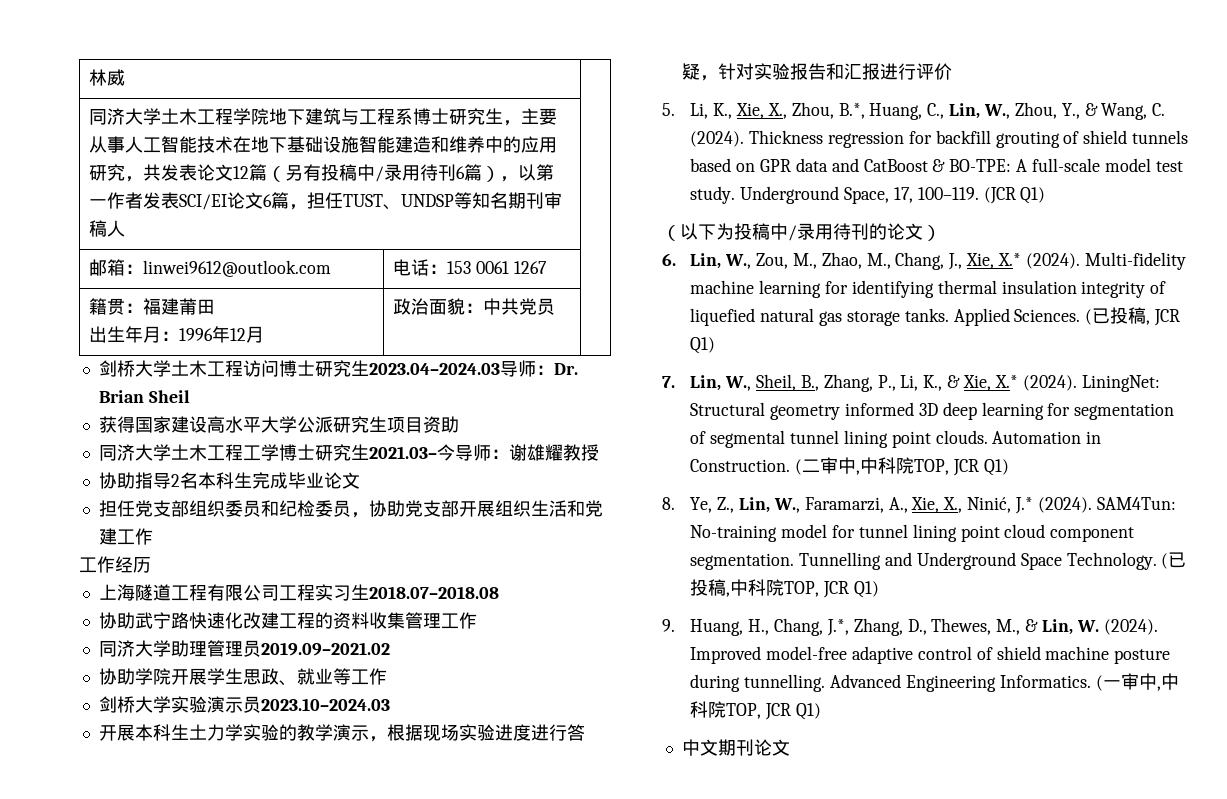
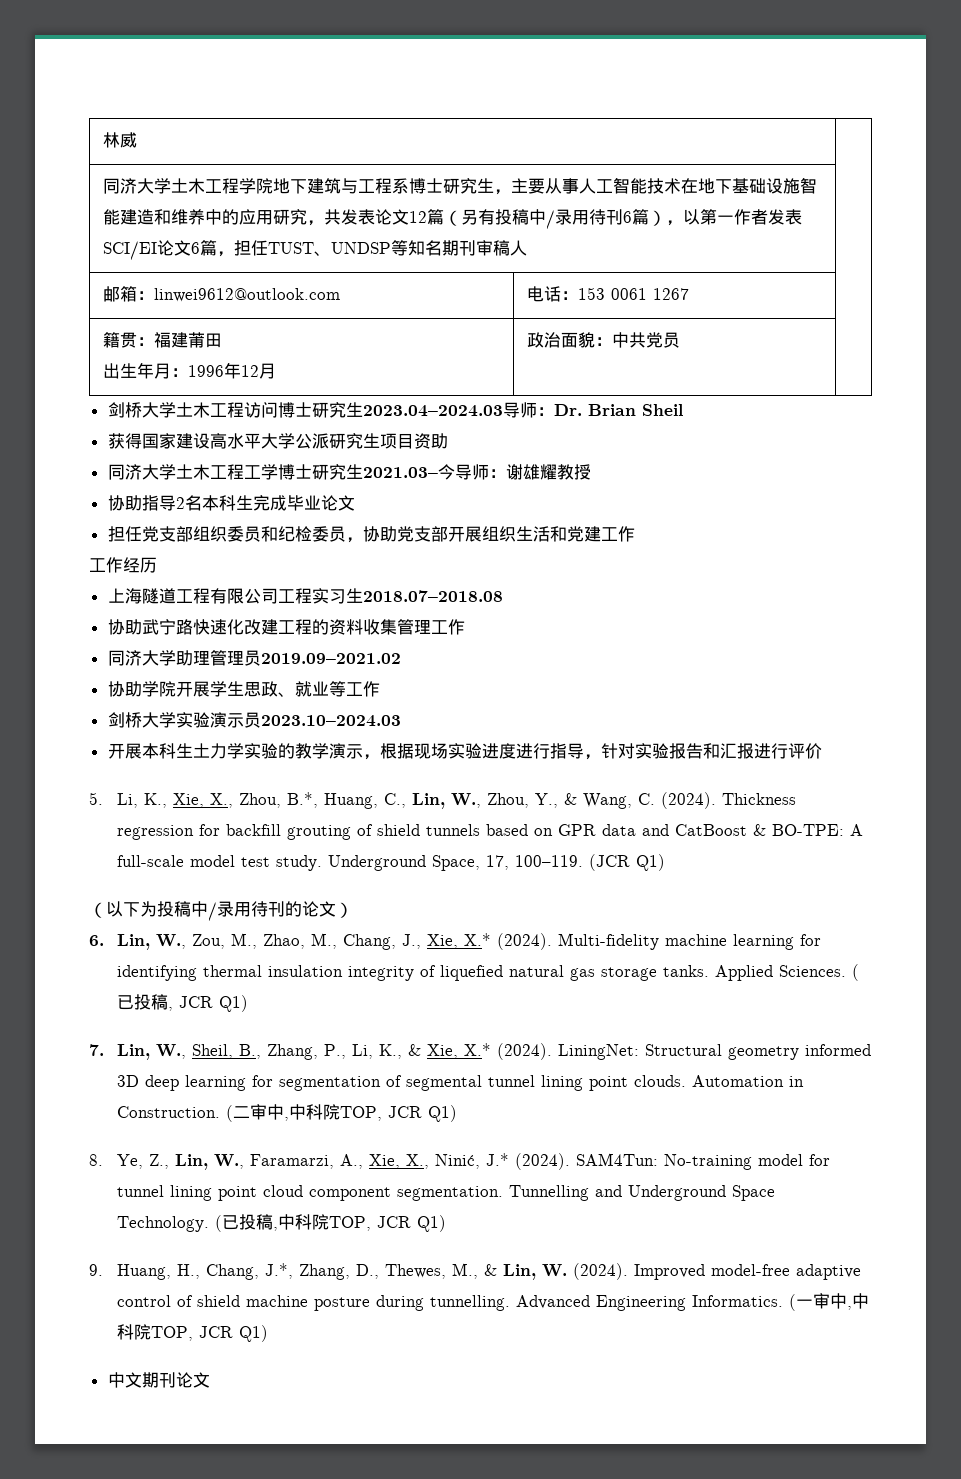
[566,724,585,741] [681,63,700,80] 答疑 -> [549,743,584,759] 指导

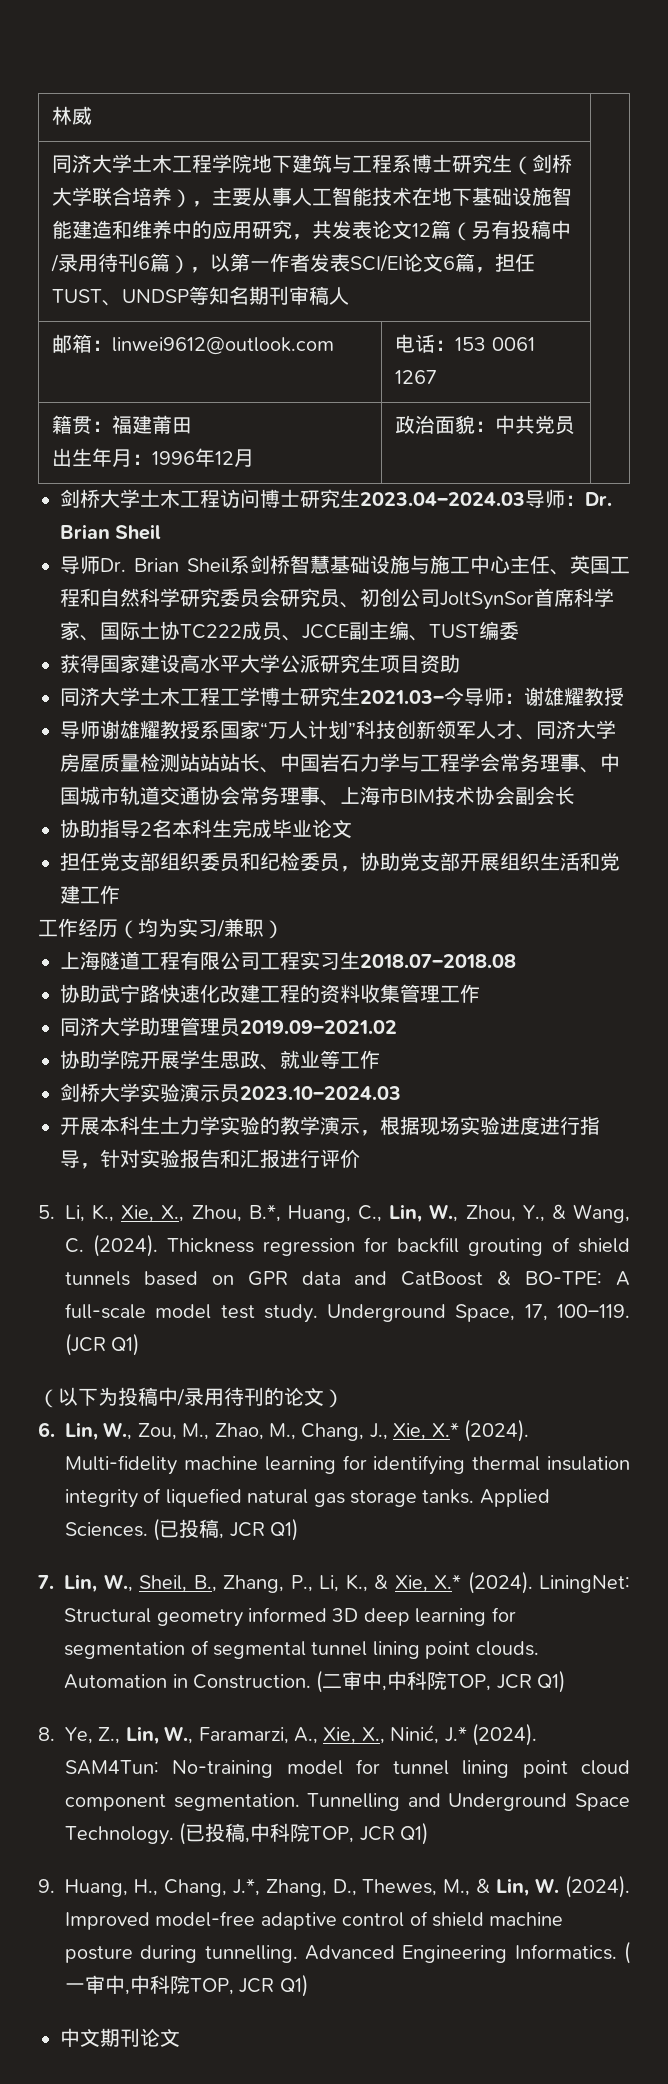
(494, 185) none -> [512,154,573,175] [52,187,193,208] （剑桥大学联合培养）
(683, 410) none -> [60,555,630,575] [60,588,614,610] [60,621,519,641] // 导师Dr. Brian Sheil系剑桥智慧基础设施与施工中心主任、英国工程和自然科学研究委员会研究员、初创公司JoltSynSor首席科学家、国际土协TC222成员、JCCE副主编、TUST编委
(591, 472) none -> [60,720,616,740] [60,753,620,773] [60,786,575,806] // 导师谢雄耀教授系国家“万人计划”科技创新领军人才、同济大学房屋质量检测站站站长、中国岩石力学与工程学会常务理事、中国城市轨道交通协会常务理事、上海市BIM技术协会副会长
(157, 565) none -> [118,918,284,939] （均为实习/兼职）

